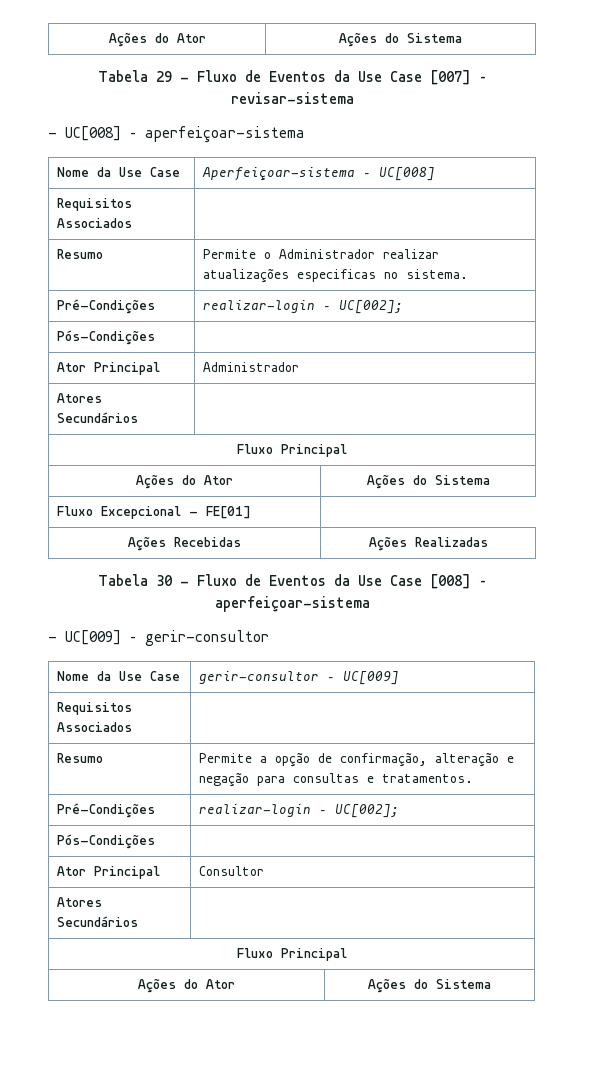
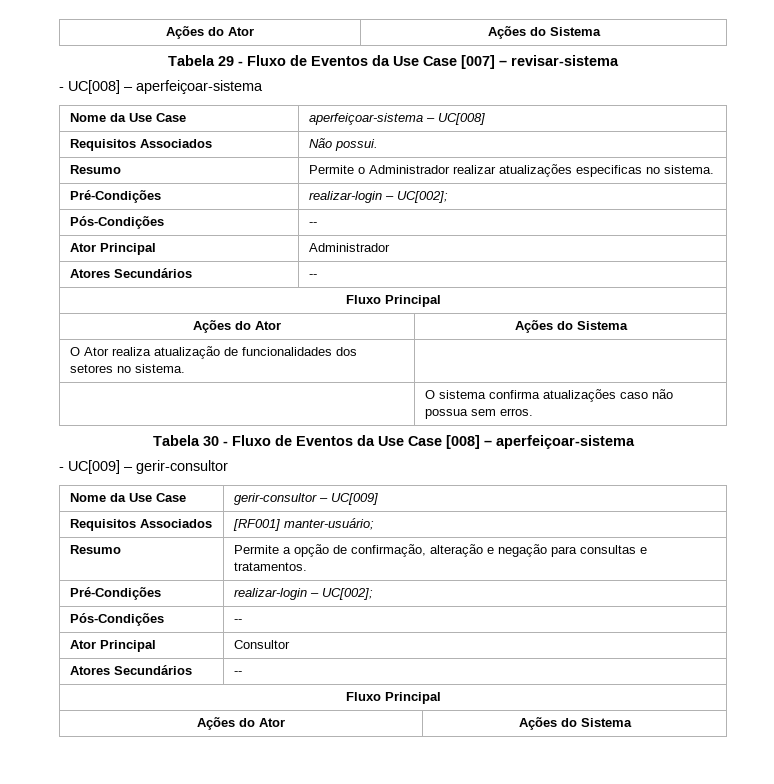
[201,167,355,181] Aperfeiçoar-sistema -> [309,113,424,125] aperfeiçoar-sistema
(132, 223) none -> [309,138,379,151] Não possui.
(155, 337) none -> [309,222,318,226] --
(138, 417) none -> [309,274,318,278] --
[56,506,251,519] [128,536,241,551] [368,536,488,551] Fluxo Excepcional - FE[01] // Ações Recebidas | Ações Realizadas -> [70,346,358,359] [70,364,186,373] [425,389,674,402] [425,408,534,419] O Ator realiza atualização de funcionalidades dos setores no sistema. | // | O sistema confirma atualizações caso não possua sem erros.
(132, 727) none -> [233,518,375,531] [RF001] manter-usuário;
(155, 841) none -> [234,619,243,623] --
(138, 921) none -> [234,671,243,675] --

